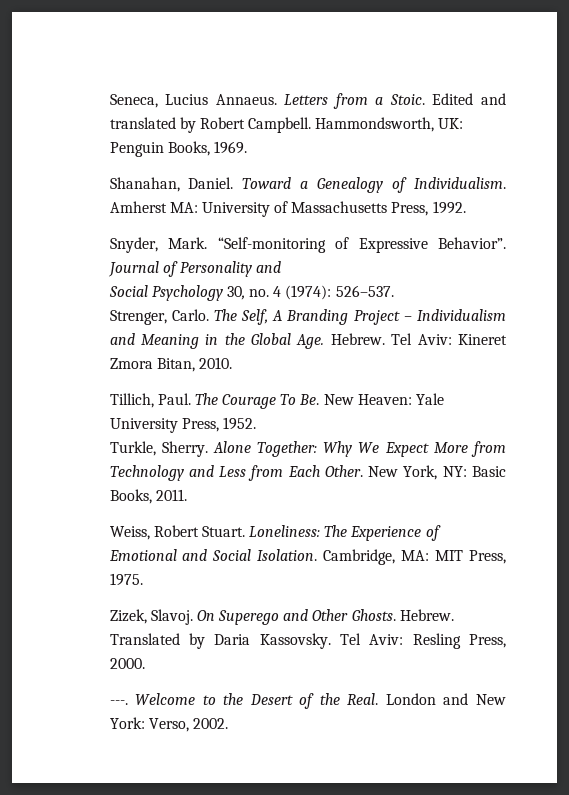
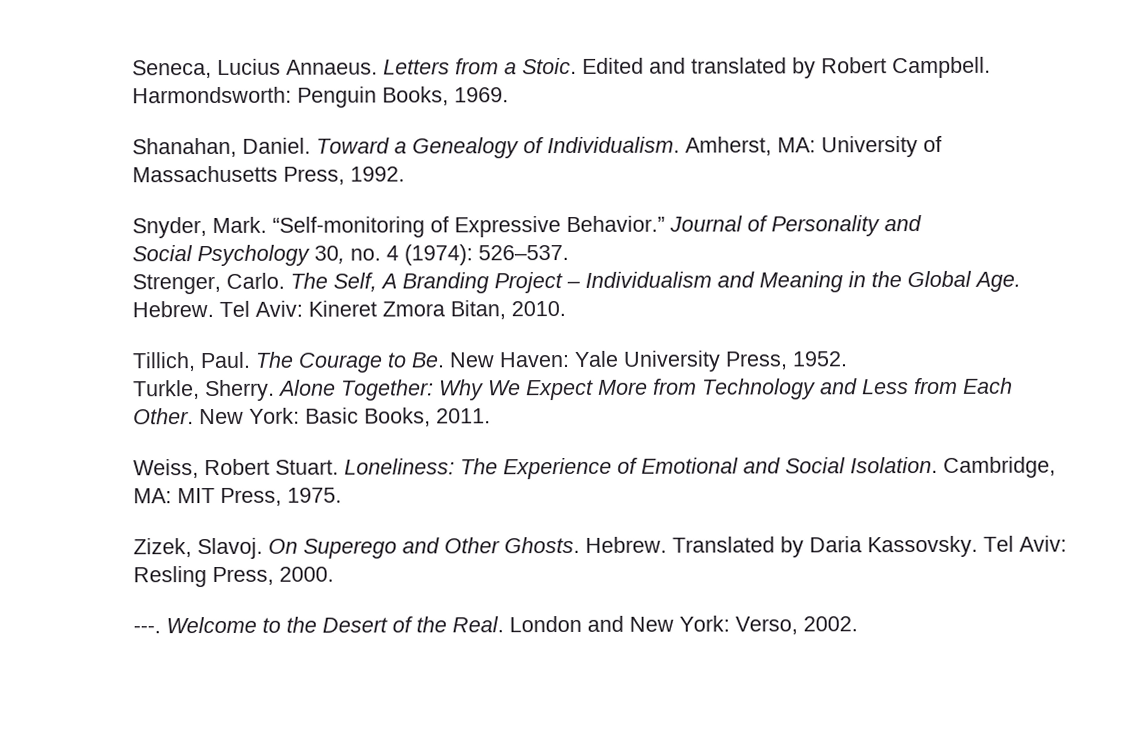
[315,117,464,132] Hammondsworth, UK: -> [131,86,292,104] Harmondsworth:
[109,201,167,213] Amherst -> [684,136,772,156] Amherst,
[437,237,506,249] Behavior”. -> [565,215,665,233] Behavior.”
[280,394,297,405] To -> [386,352,407,368] to
[357,394,412,405] Heaven: -> [498,352,570,368] Haven:
[403,465,467,480] York, NY: -> [248,407,300,424] York:

